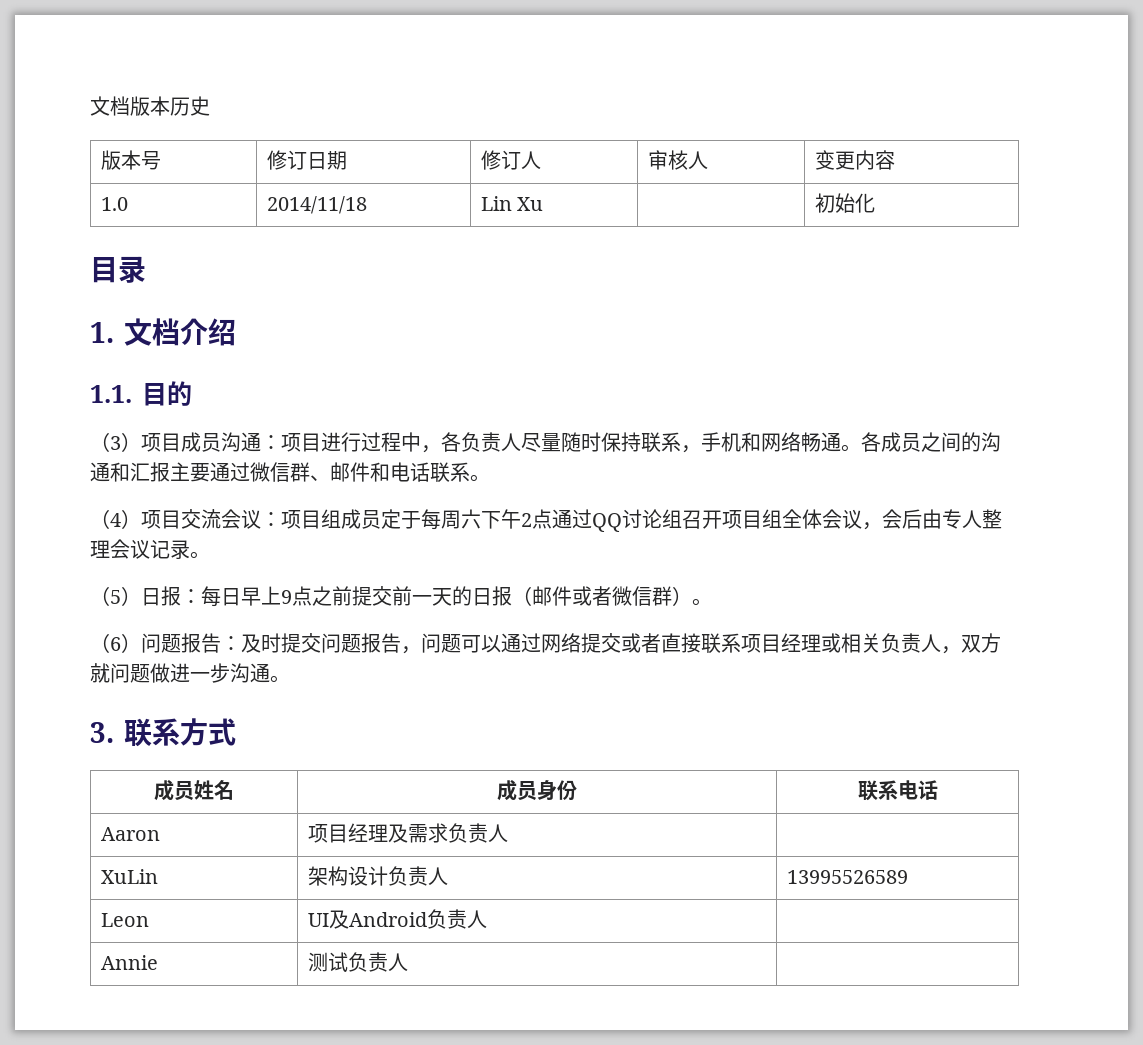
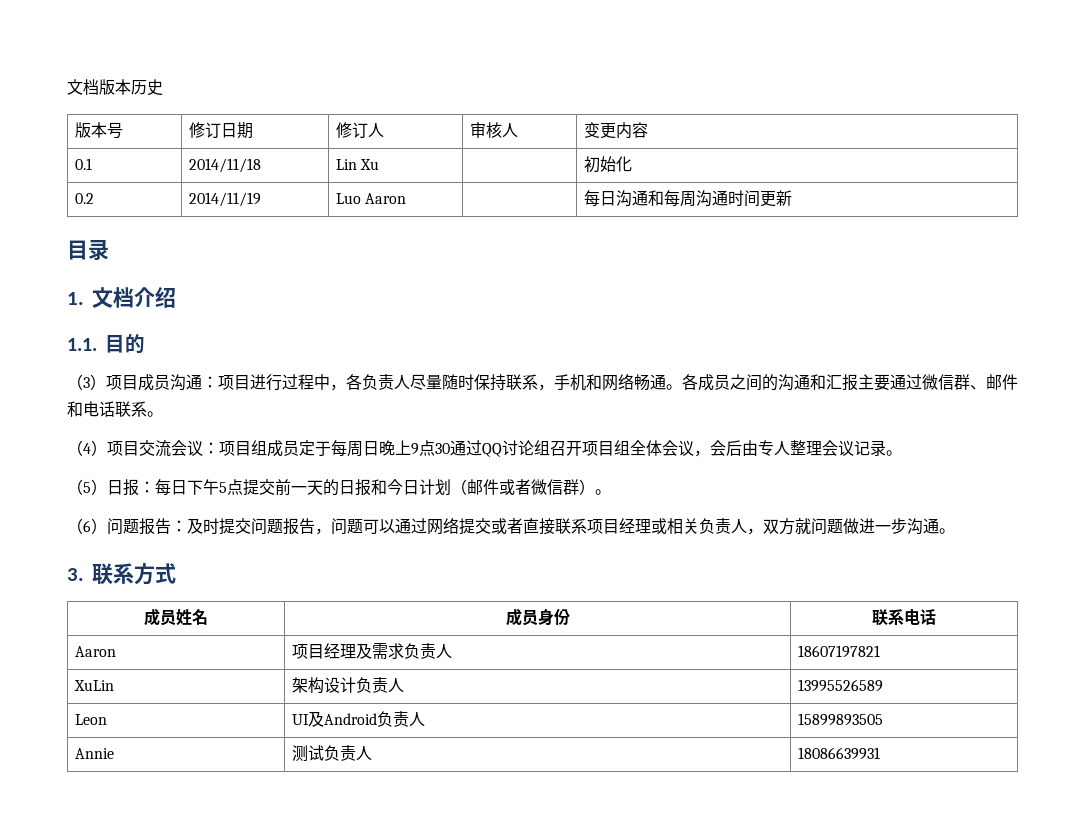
[100,197,128,211] 1.0 -> [74,158,92,170] 0.1
(875, 203) none -> [74,193,94,204] [188,192,261,207] [335,193,407,204] [583,190,792,207] // 0.2 | 2014/11/19 | Luo Aaron | | 每日沟通和每周沟通时间更新
[461,509,552,529] 六下午2点 -> [363,440,450,456] 日晚上9点30
[241,586,352,606] 早上9点之前 -> [187,479,243,495] 下午5点
(512, 596) none -> [371,479,451,495] 和今日计划
(508, 833) none -> [797,645,880,658] 18607197821
(487, 919) none -> [797,713,883,726] 15899893505
(408, 962) none -> [797,747,880,760] 18086639931

